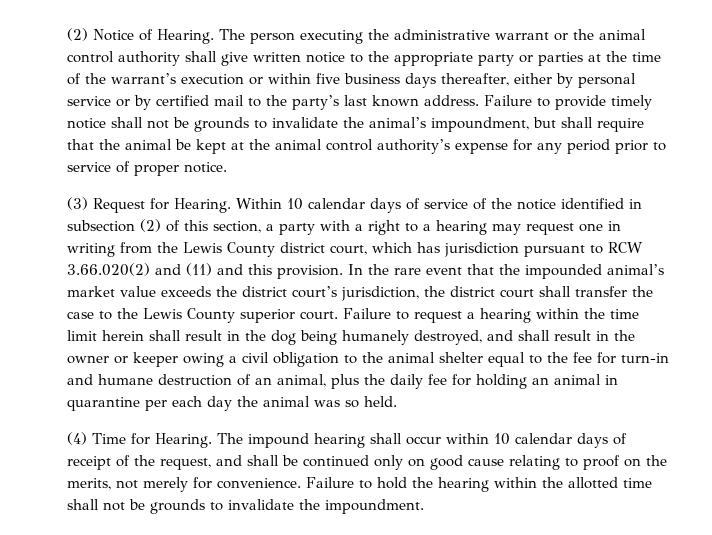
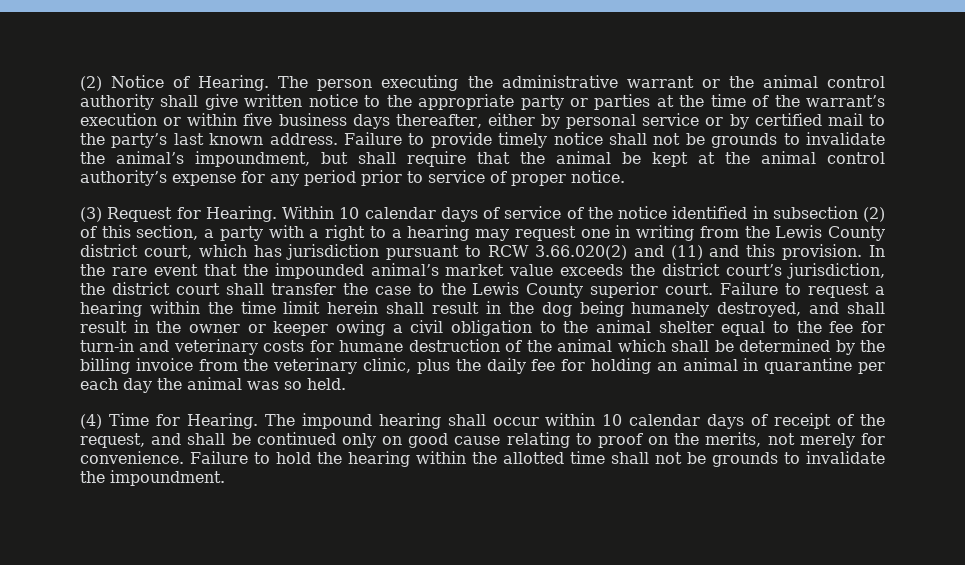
[98,374,326,387] humane destruction of an animal, -> [173,339,885,355] [80,358,412,374] veterinary costs for humane destruction of the animal which shall be determined by the billing invoice from the veterinary clinic,

